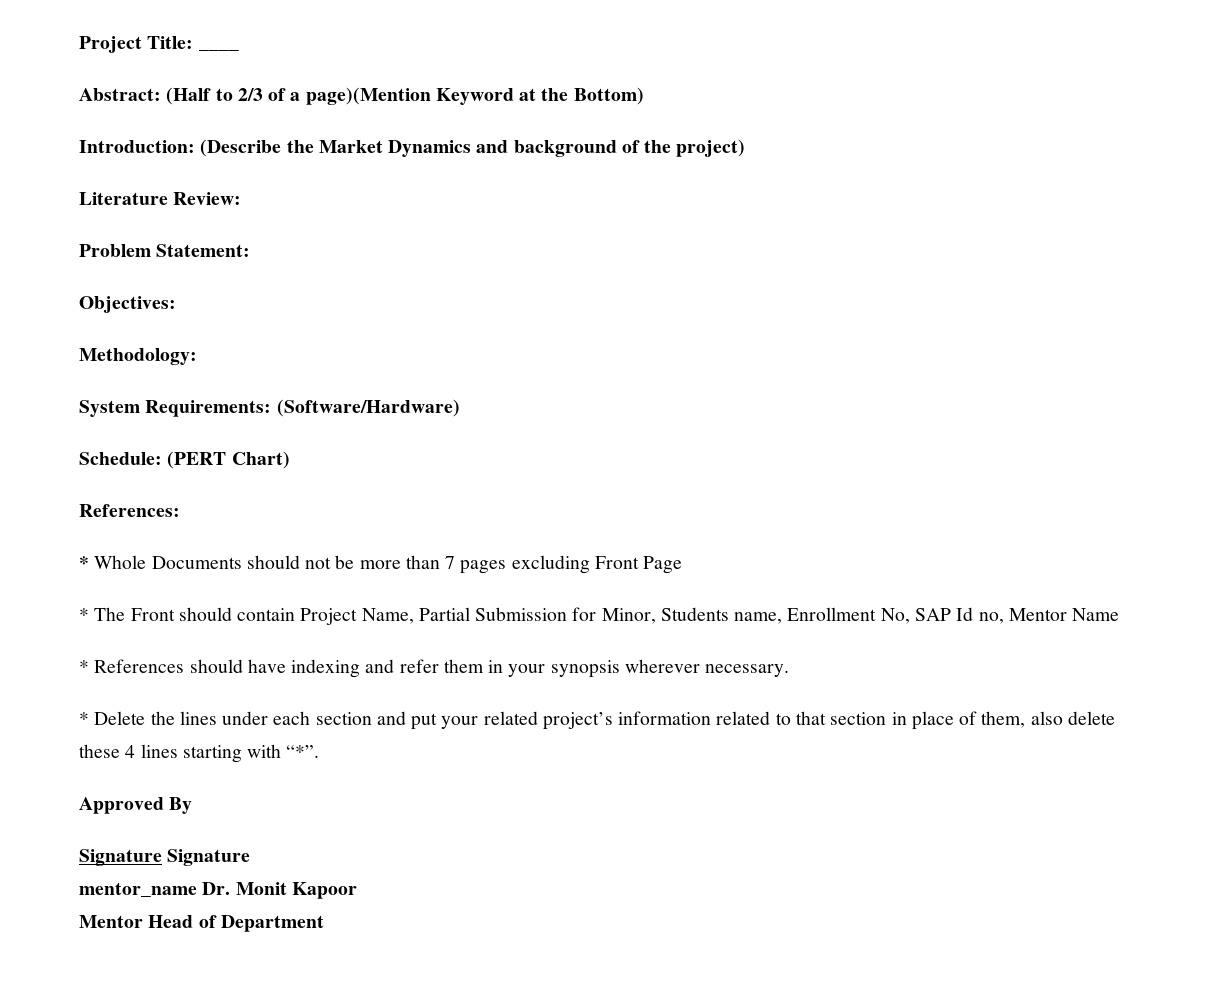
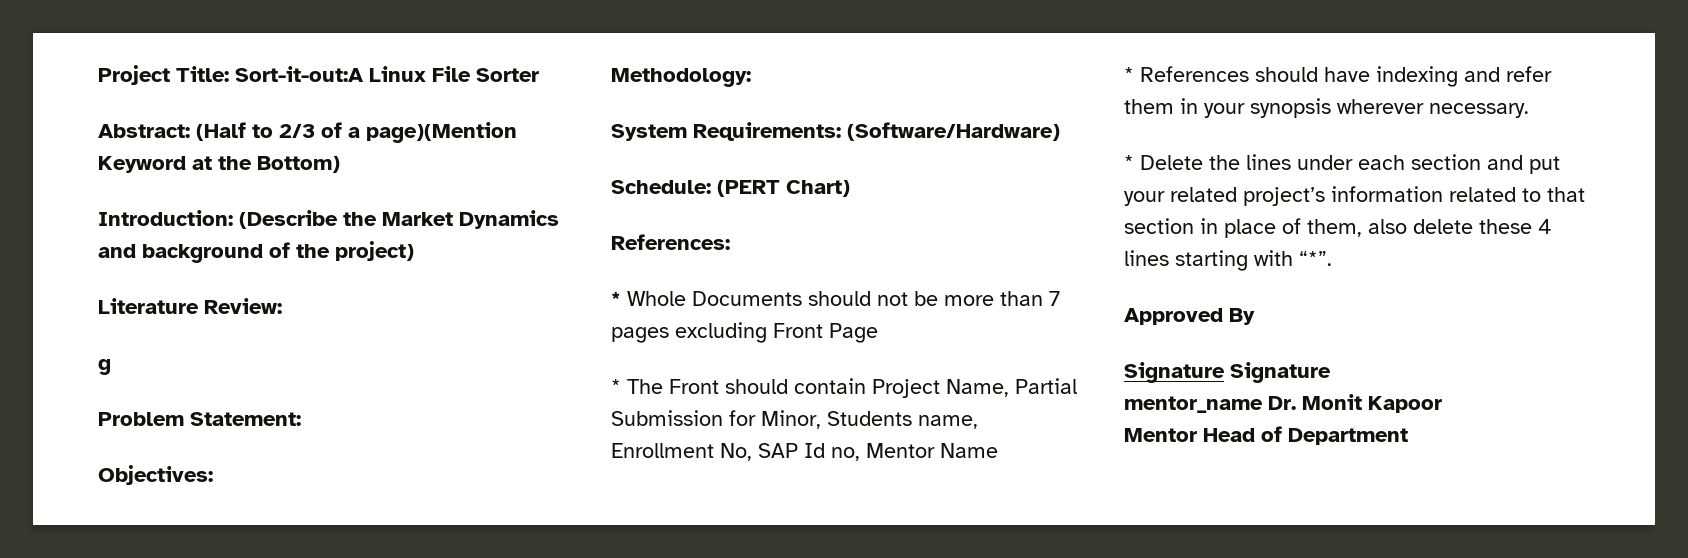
[198,49,239,51] ____ -> [235,66,539,82] Sort-it-out:A Linux File Sorter
(242, 198) none -> [98,359,111,375] // g

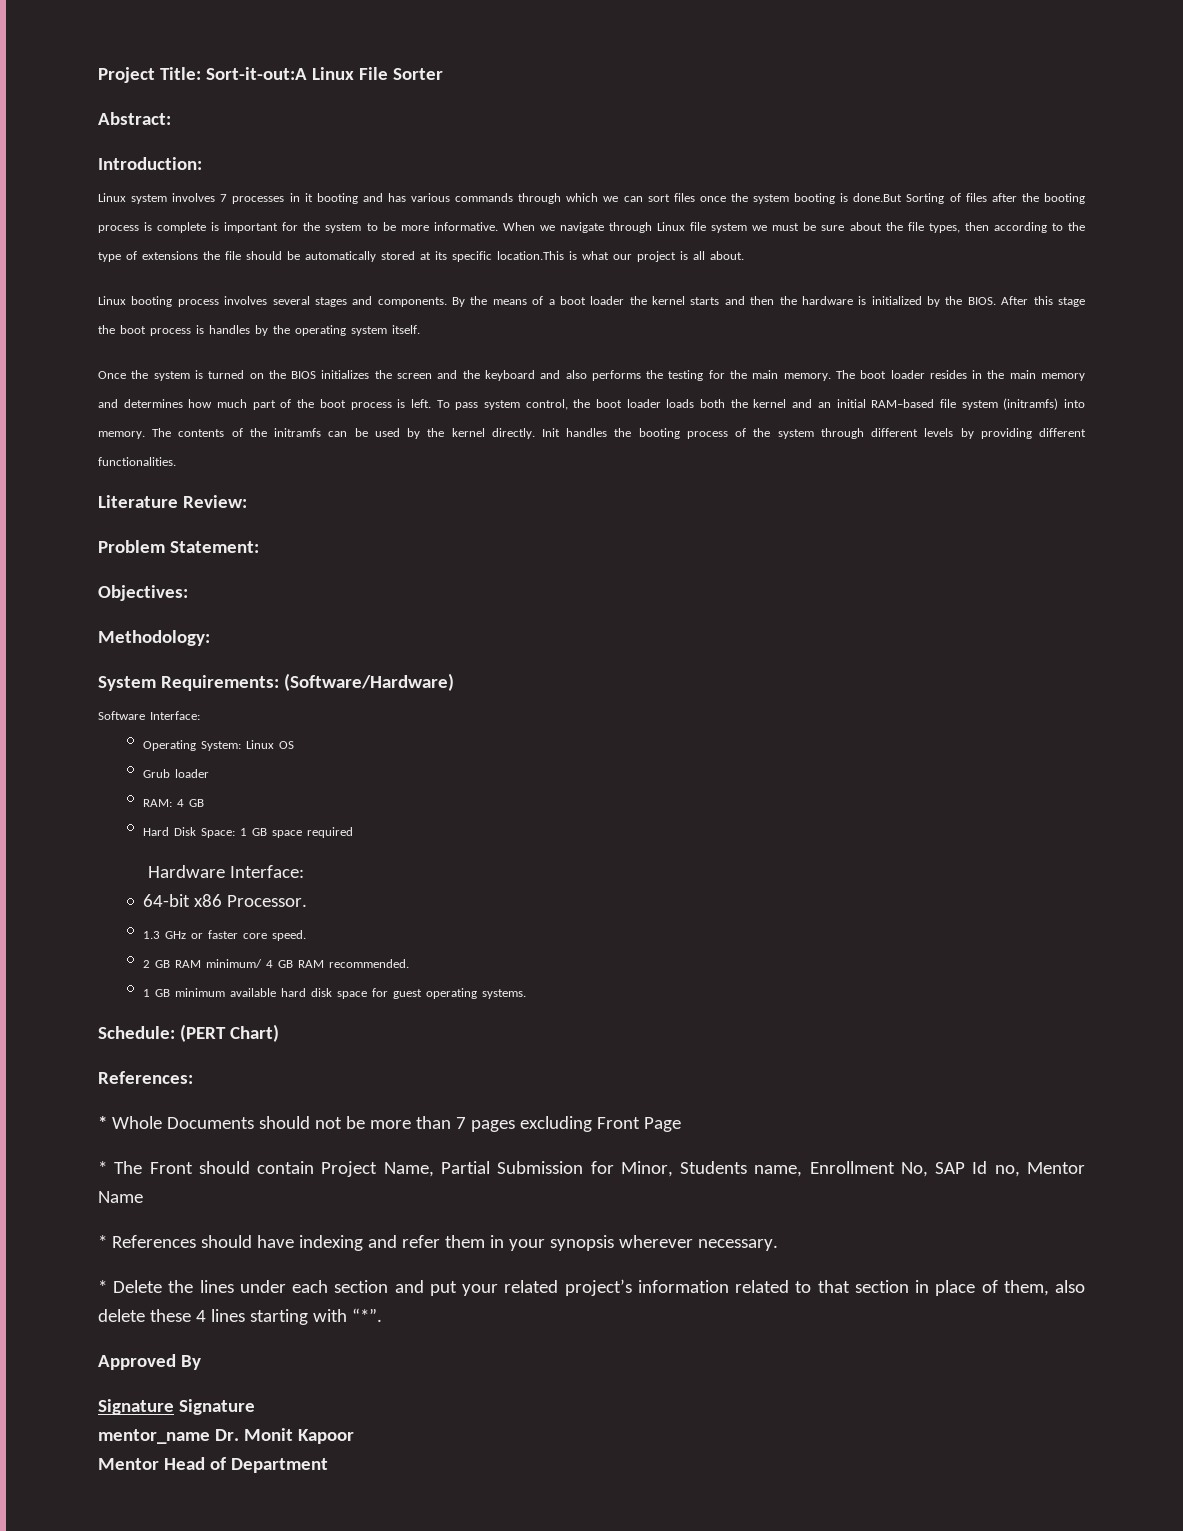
[196,122,517,143] [98,156,340,173] [98,210,559,229] [98,241,414,263] (Half to 2/3 of a page)(Mention Keyword at the Bottom) // Introduction: (Describe the Market Dynamics and background of the project) -> [98,157,202,170] [98,193,1086,204] [98,222,1086,233] [98,251,744,262] [98,296,1085,307] [98,325,420,336] [98,370,1085,381] [98,398,1086,410] [98,428,1087,439] [98,457,176,466] // Introduction: // Linux system involves 7 processes in it booting and has various commands through which we can sort files once the system booting is done.But Sorting of files after the booting process is complete is important for the system to be more informative. When we navigate through Linux file system we must be sure about the file types, then according to the type of extensions the file should be automatically stored at its specific location.This is what our project is all about. // Linux booting process involves several stages and components. By the means of a boot loader the kernel starts and then the hardware is initialized by the BIOS. After this stage the boot process is handles by the operating system itself. // Once the system is turned on the BIOS initializes the screen and the keyboard and also performs the testing for the main memory. The boot loader resides in the main memory and determines how much part of the boot process is left. To pass system control, the boot loader loads both the kernel and an initial RAM–based file system (initramfs) into memory. The contents of the initramfs can be used by the kernel directly. Init handles the booting process of the system through different levels by providing different functionalities.
[98,359,111,375] // g -> (247, 501) none
(1060, 131) none -> [98,711,200,720] [143,740,295,751] [143,769,210,778] [143,799,205,807] [143,827,354,838] [147,865,304,878] [143,894,308,907] [143,930,307,941] [143,959,410,968] [143,988,527,999] // Software Interface: // Operating System: Linux OS // Grub loader // RAM: 4 GB // Hard Disk Space: 1 GB space required // Hardware Interface: // 64-bit x86 Processor. // 1.3 GHz or faster core speed. // 2 GB RAM minimum/ 4 GB RAM recommended. // 1 GB minimum available hard disk space for guest operating systems.

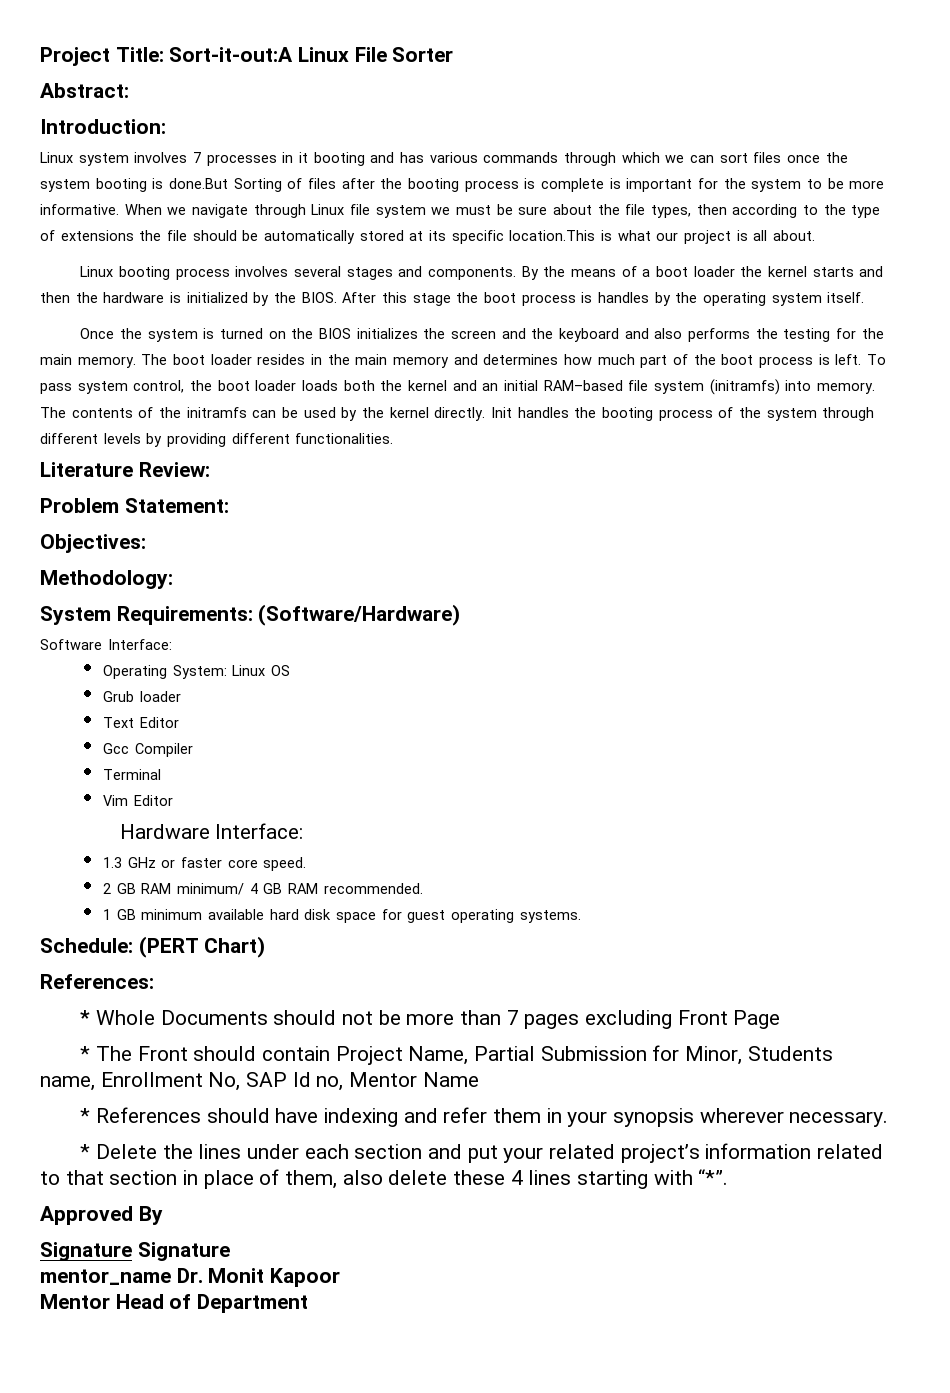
[143,799,205,807] [143,827,354,838] RAM: 4 GB // Hard Disk Space: 1 GB space required -> [102,717,179,728] [102,743,193,757] [102,769,161,780] [102,795,173,806] Text Editor // Gcc Compiler // Terminal // Vim Editor
[143,894,308,907] // 64-bit x86 Processor. -> (304, 831) none

